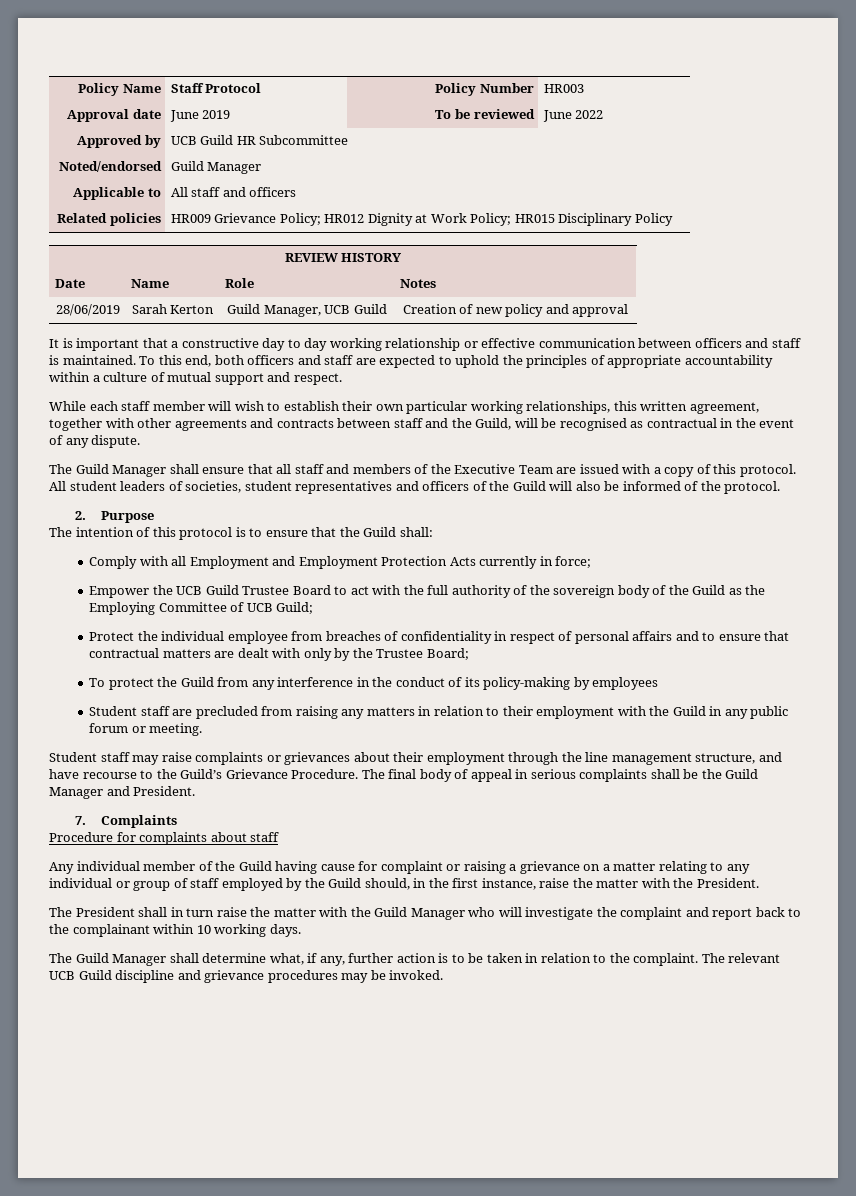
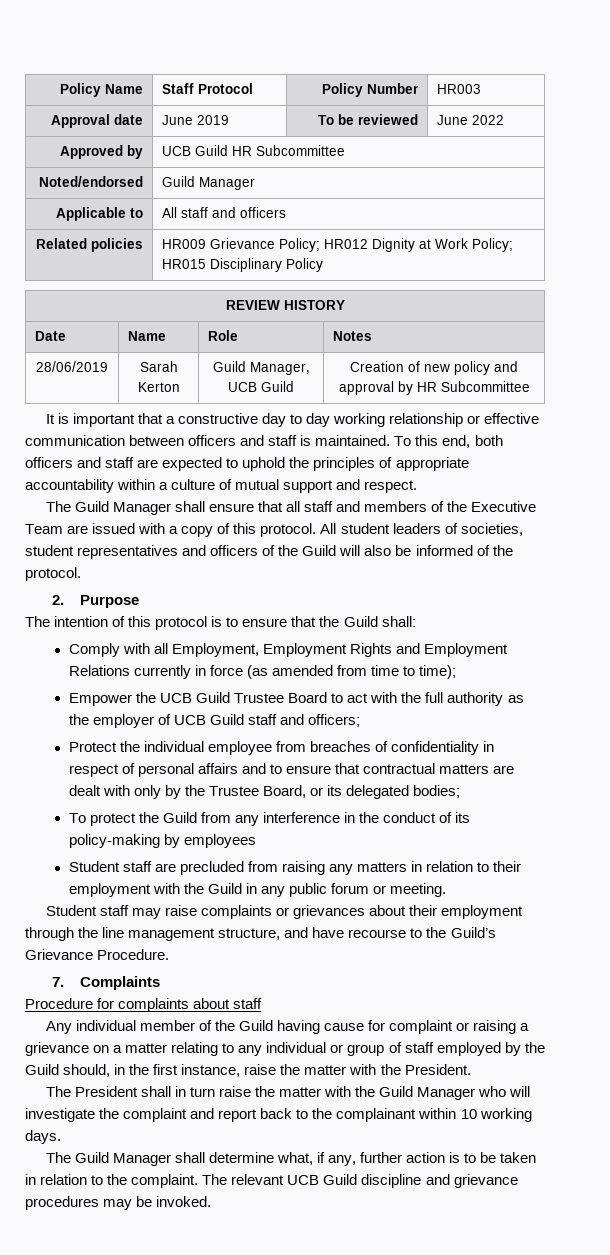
(629, 310) none -> [397,381,530,395] by HR Subcommittee
[49,401,759,414] [49,418,795,431] [49,435,141,448] // While each staff member will wish to establish their own particular working relationships, this written agreement, together with other agreements and contracts between staff and the Guild, will be recognised as contractual in the event of any dispute. -> (418, 486) none
[189,556,592,569] Employment and Employment Protection Acts currently in force; -> [172,643,509,657] [68,665,457,679] Employment, Employment Rights and Employment Relations currently in force (as amended from time to time);
[513,585,766,598] [89,602,314,615] of the sovereign body of the Guild as the Employing Committee of UCB Guild; -> [507,695,524,703] [68,714,361,728] as the employer of UCB Guild staff and officers;
[426,648,469,660] Board; -> [263,785,461,799] Board, or its delegated bodies;
[361,769,759,782] [49,786,196,799] The final body of appeal in serious complaints shall be the Guild Manager and President. -> (170, 954) none

